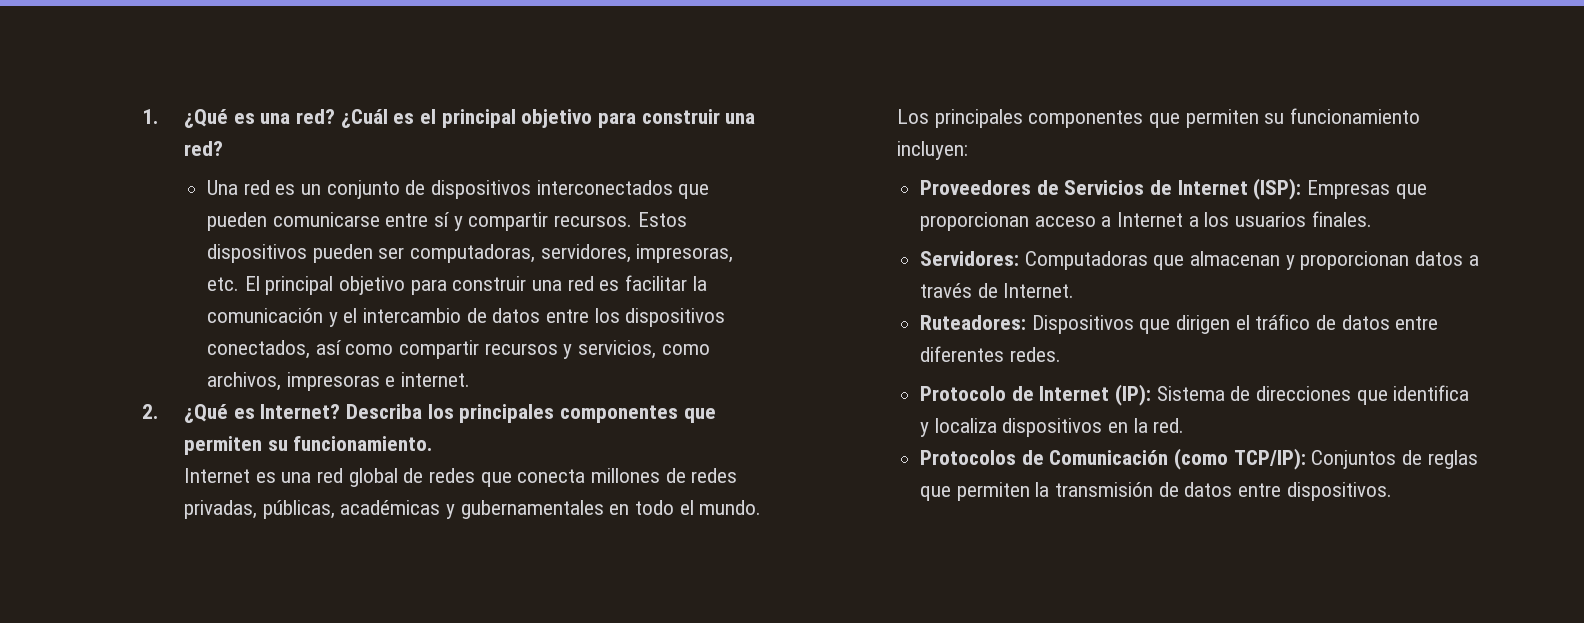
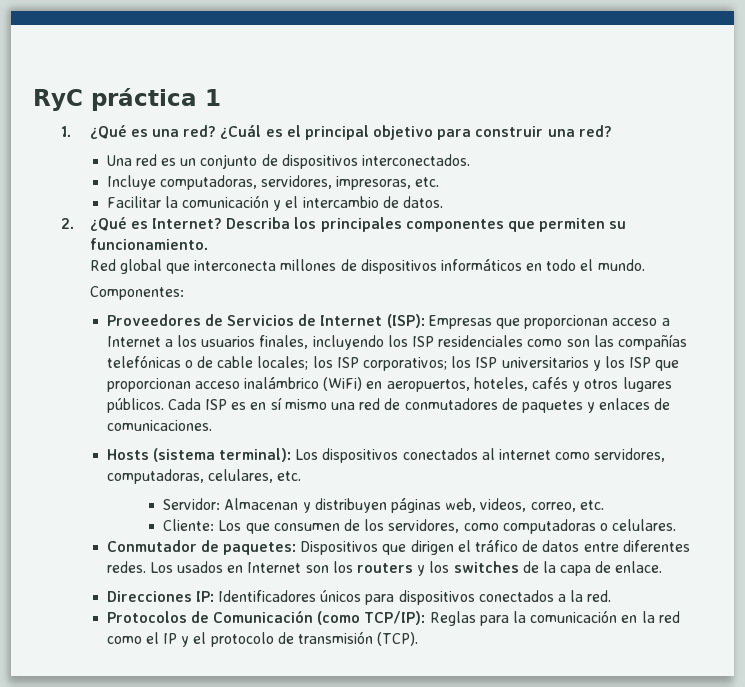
(142, 116) none -> [33,88,221,111] RyC práctica 1 //
[536,180,710,199] [207,212,687,231] [207,244,734,263] [207,275,688,295] interconectados que pueden comunicarse entre sí y compartir recursos. Estos dispositivos pueden ser computadoras, servidores, impresoras, etc. El principal objetivo para construir una red es facilitar -> [361,154,470,166] [106,175,440,190] [106,196,161,208] interconectados. // Incluye computadoras, servidores, impresoras, etc. // Facilitar
[492,308,726,327] [207,340,710,359] [207,372,471,391] datos entre los dispositivos conectados, así como compartir recursos y servicios, como archivos, impresoras e internet. -> [402,196,443,208] datos.
[183,468,738,487] [183,500,762,519] [896,108,1420,128] [896,141,968,160] Internet es una red global de redes que conecta millones de redes privadas, públicas, académicas y gubernamentales en todo el mundo. Los principales componentes que permiten su funcionamiento incluyen: -> [89,259,645,274] [89,286,184,300] Red global que interconecta millones de dispositivos informáticos en todo el mundo. // Componentes:
[1311,211,1372,227] [920,251,1479,270] [920,283,1075,298] [920,315,1027,330] finales. // Servidores: Computadoras que almacenan y proporcionan datos a través de Internet. // Ruteadores: -> [259,334,687,350] [106,355,680,371] [106,377,672,392] [106,397,671,413] [106,420,212,431] [106,448,666,463] [106,469,302,484] [163,498,604,513] [163,519,677,534] [106,540,297,555] finales, incluyendo los ISP residenciales como son las compañías telefónicas o de cable locales; los ISP corporativos; los ISP universitarios y los ISP que proporcionan acceso inalámbrico (WiFi) en aeropuertos, hoteles, cafés y otros lugares públicos. Cada ISP es en sí mismo una red de conmutadores de paquetes y enlaces de comunicaciones. // Hosts (sistema terminal): Los dispositivos conectados al internet como servidores, computadoras, celulares, etc. // Servidor: Almacenan y distribuyen páginas web, videos, correo, etc. // Cliente: Los que consumen de los servidores, como computadoras o celulares. // Conmutador de paquetes:
[920,384,1470,406] [920,418,1129,437] // Protocolo de Internet (IP): Sistema de direcciones que identifica y localiza dispositivos en -> [149,561,663,576] [106,590,566,605] Los usados en Internet son los routers y los switches de la capa de enlace. // Direcciones IP: Identificadores únicos para dispositivos conectados a
[1311,450,1478,469] [920,482,1392,501] Conjuntos de reglas que permiten la transmisión de datos entre dispositivos. -> [429,610,680,626] [106,631,419,647] Reglas para la comunicación en la red como el IP y el protocolo de transmisión (TCP).

